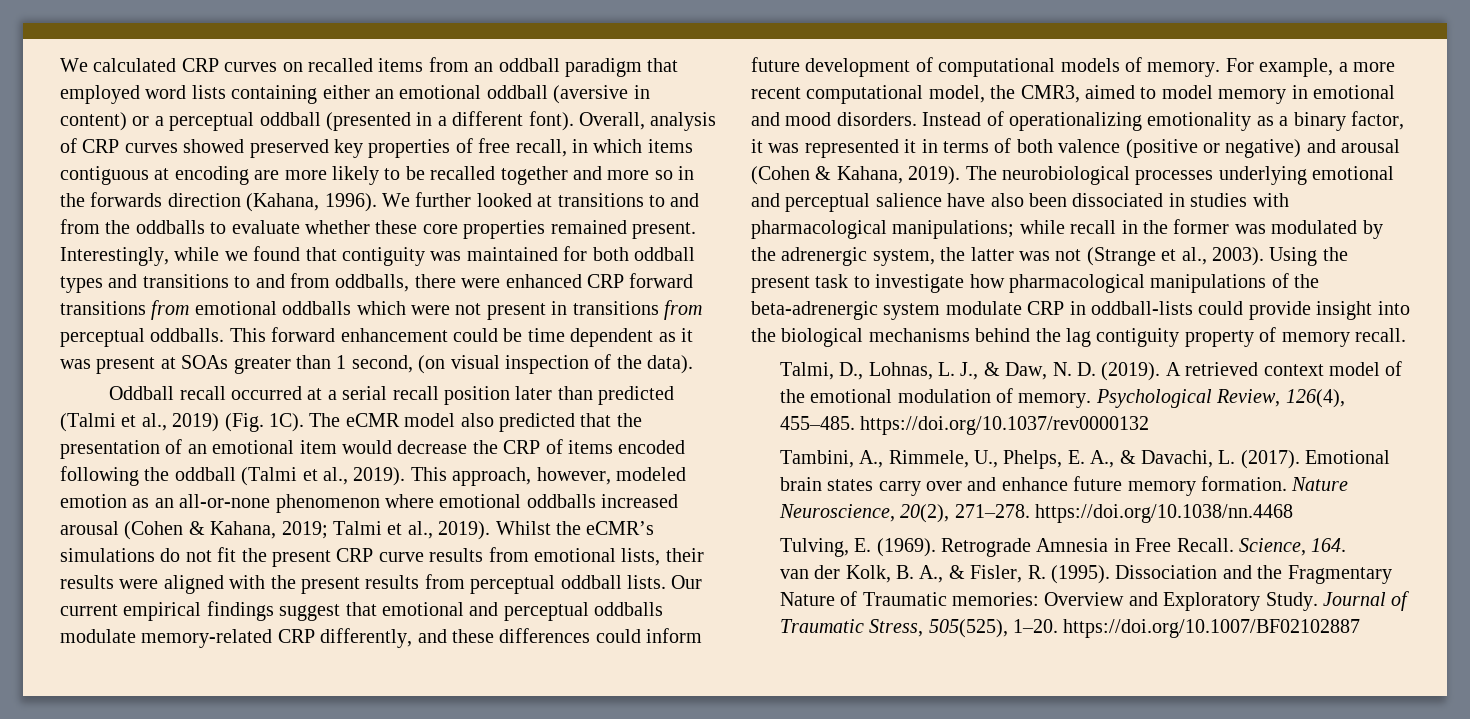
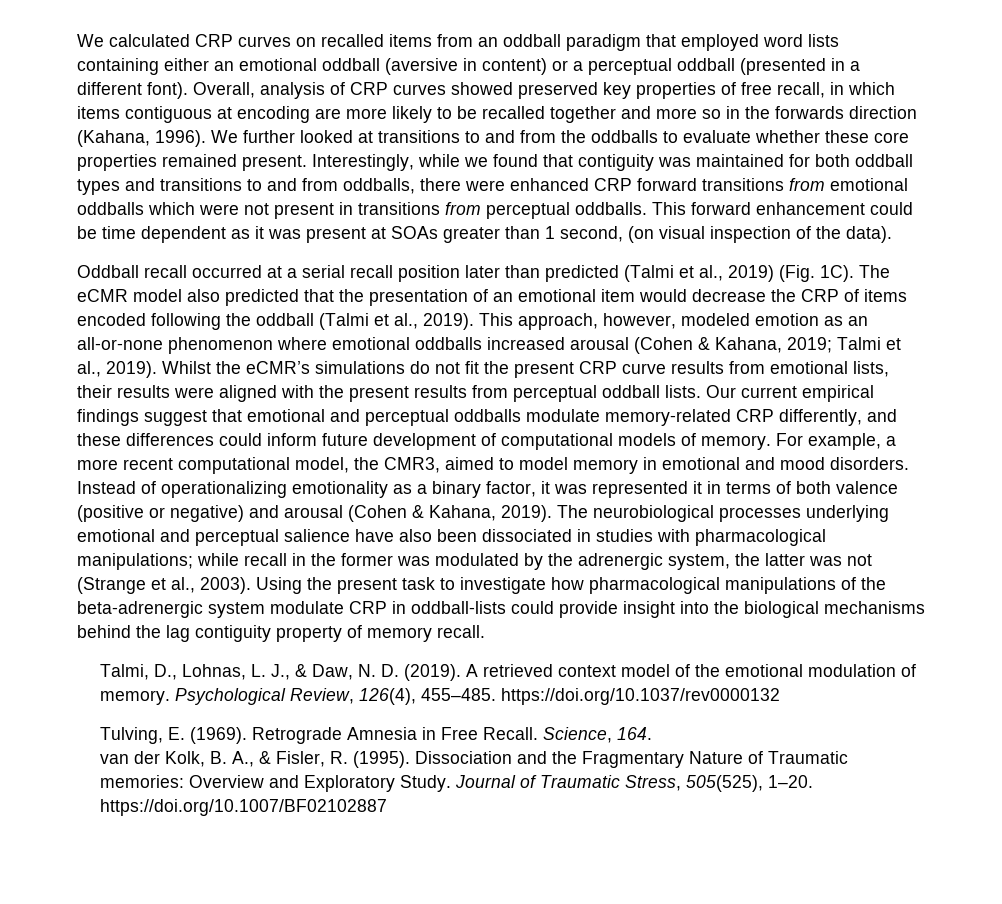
[779,450,1391,469] [779,476,1349,496] [778,504,1293,523] // Tambini, A., Rimmele, U., Phelps, E. A., & Davachi, L. (2017). Emotional brain states carry over and enhance future memory formation. Nature Neuroscience, 20(2), 271–278. https://doi.org/10.1038/nn.4468 -> (780, 696) none

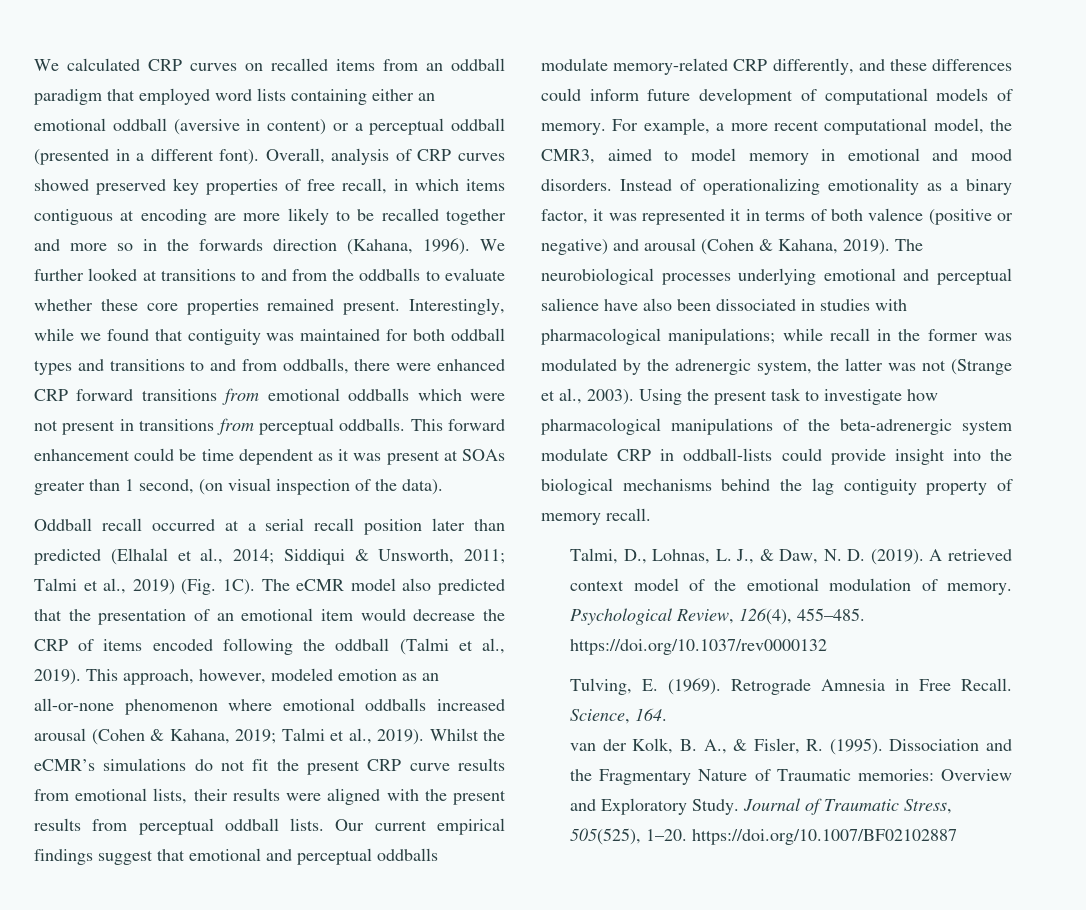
[624,265,674,282] (Talmi -> [110,548,505,565] [34,578,77,591] (Elhalal et al., 2014; Siddiqui & Unsworth, 2011; Talmi

